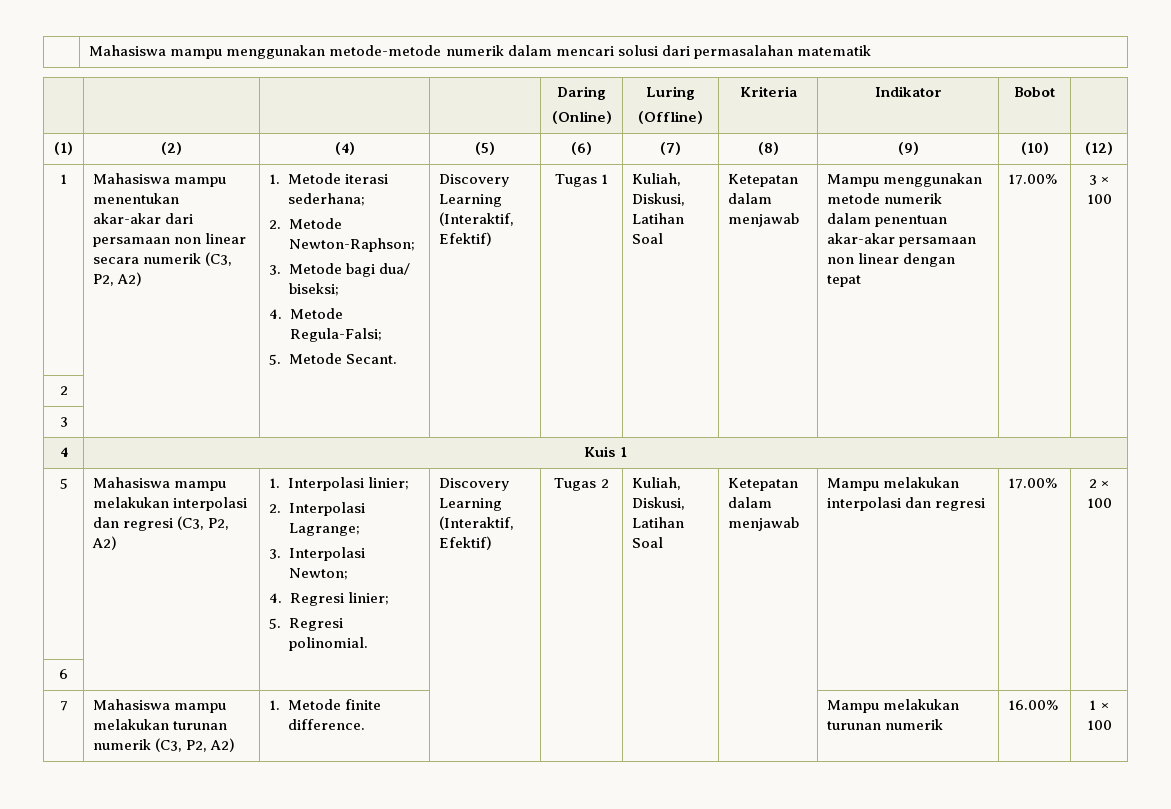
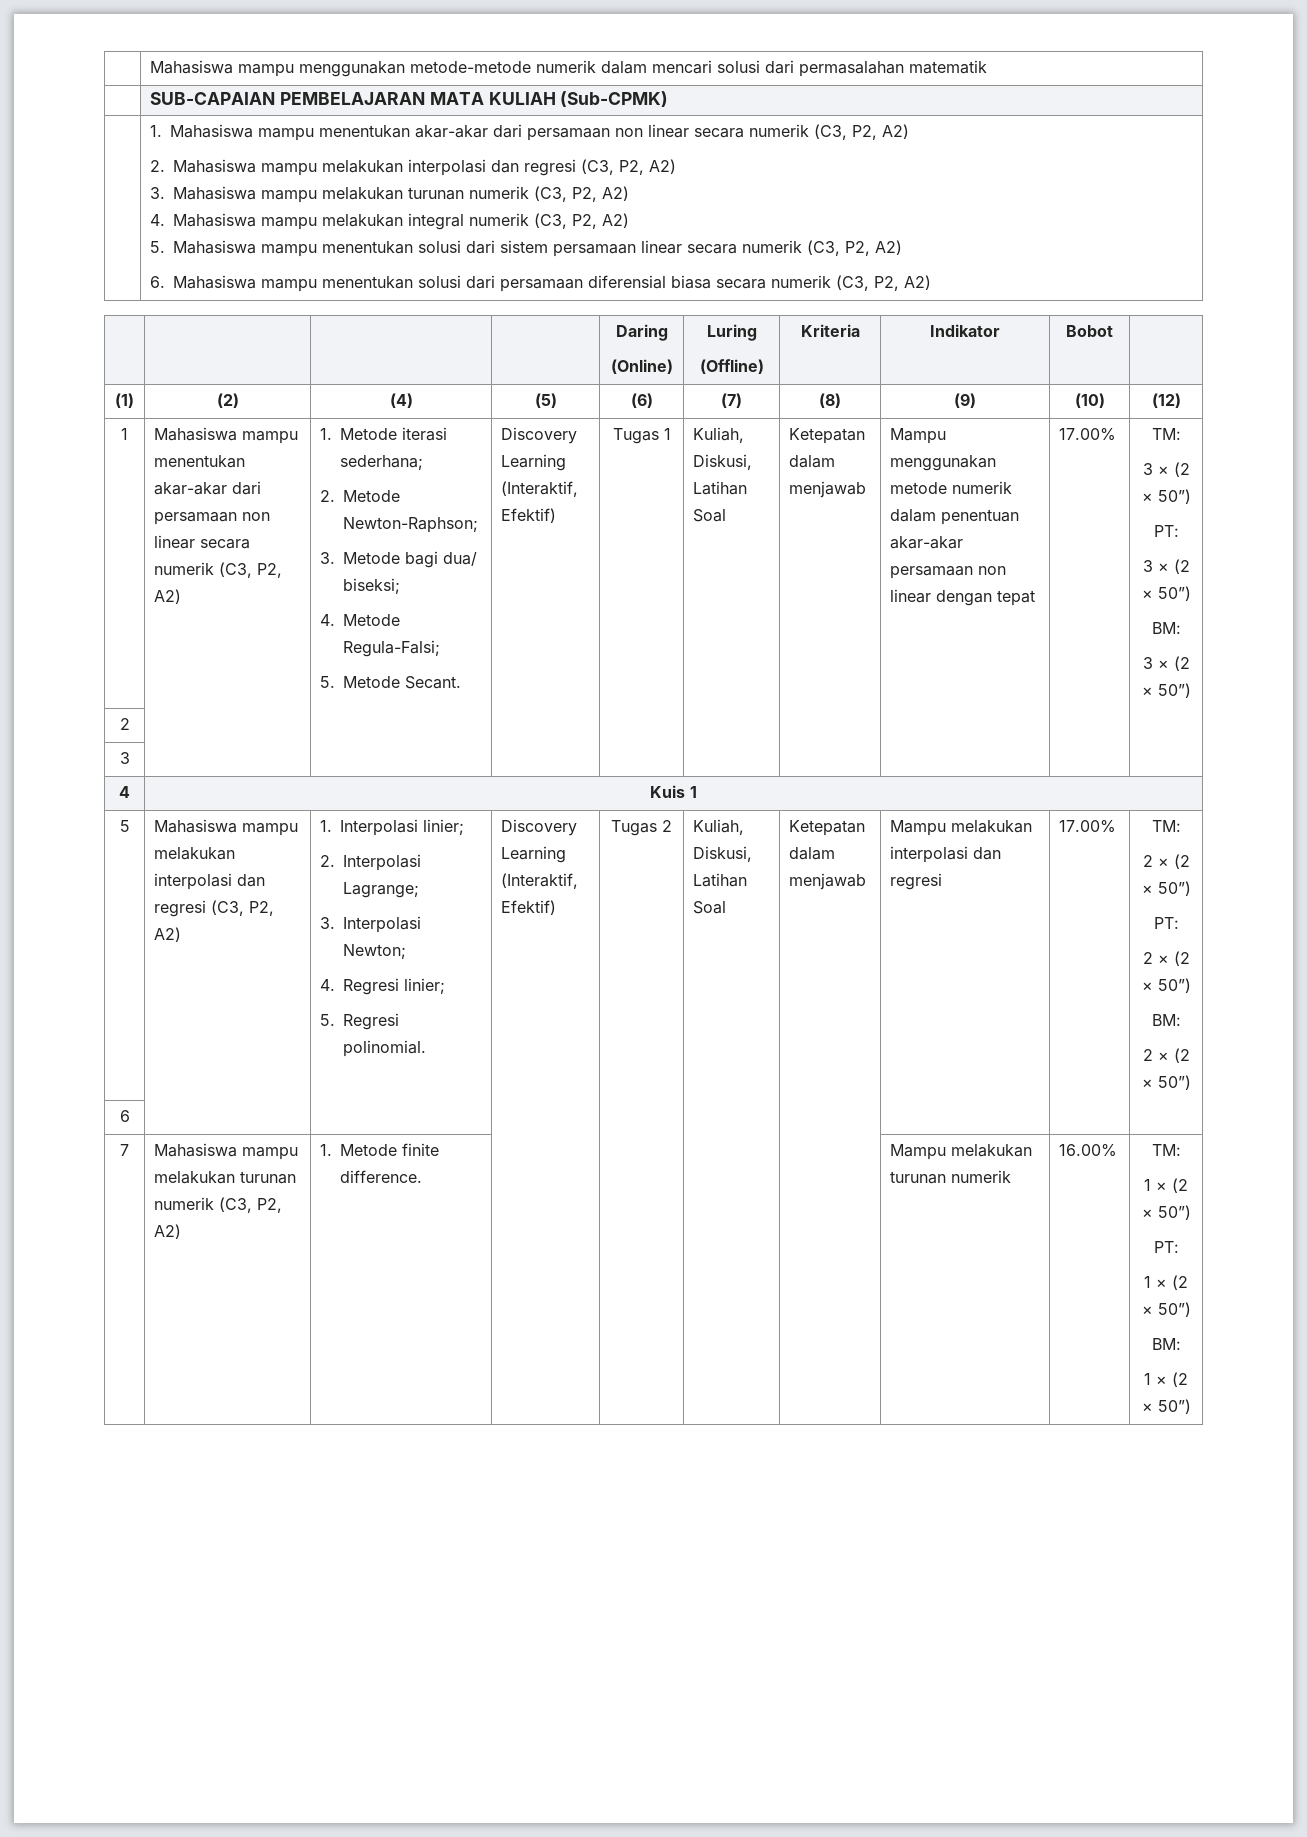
(871, 50) none -> [150,91,669,107] [150,124,910,141] [150,159,677,176] [150,186,630,203] [150,213,630,230] [150,240,903,257] [150,275,932,292] // | SUB-CAPAIAN PEMBELAJARAN MATA KULIAH (Sub-CPMK) // | 1. Mahasiswa mampu menentukan akar-akar dari persamaan non linear secara numerik (C3, P2, A2) // 2. Mahasiswa mampu melakukan interpolasi dan regresi (C3, P2, A2) // 3. Mahasiswa mampu melakukan turunan numerik (C3, P2, A2) // 4. Mahasiswa mampu melakukan integral numerik (C3, P2, A2) // 5. Mahasiswa mampu menentukan solusi dari sistem persamaan linear secara numerik (C3, P2, A2) // 6. Mahasiswa mampu menentukan solusi dari persamaan diferensial biasa secara numerik (C3, P2, A2)
[1088,175,1110,185] [1086,194,1112,204] 3 × 100 -> [1151,428,1181,440] [1142,462,1190,477] [1141,489,1191,504] [1153,525,1179,537] [1142,559,1190,574] [1141,586,1191,601] [1151,622,1181,634] [1142,656,1190,671] [1141,683,1191,698] TM: // 3 × (2 × 50”) // PT: // 3 × (2 × 50”) // BM: // 3 × (2 × 50”)
[1088,479,1110,488] [1086,498,1112,508] 2 × 100 -> [1151,820,1181,832] [1142,854,1190,869] [1141,881,1191,896] [1153,917,1179,929] [1142,951,1190,966] [1141,978,1191,993] [1151,1014,1181,1026] [1142,1048,1190,1063] [1141,1075,1191,1090] TM: // 2 × (2 × 50”) // PT: // 2 × (2 × 50”) // BM: // 2 × (2 × 50”)
[1089,700,1109,710] [1086,720,1112,730] 1 × 100 -> [1151,1144,1181,1156] [1144,1178,1188,1193] [1141,1205,1191,1220] [1153,1241,1179,1253] [1144,1275,1188,1290] [1141,1302,1191,1317] [1151,1338,1181,1350] [1144,1372,1188,1387] [1141,1399,1191,1414] TM: // 1 × (2 × 50”) // PT: // 1 × (2 × 50”) // BM: // 1 × (2 × 50”)

